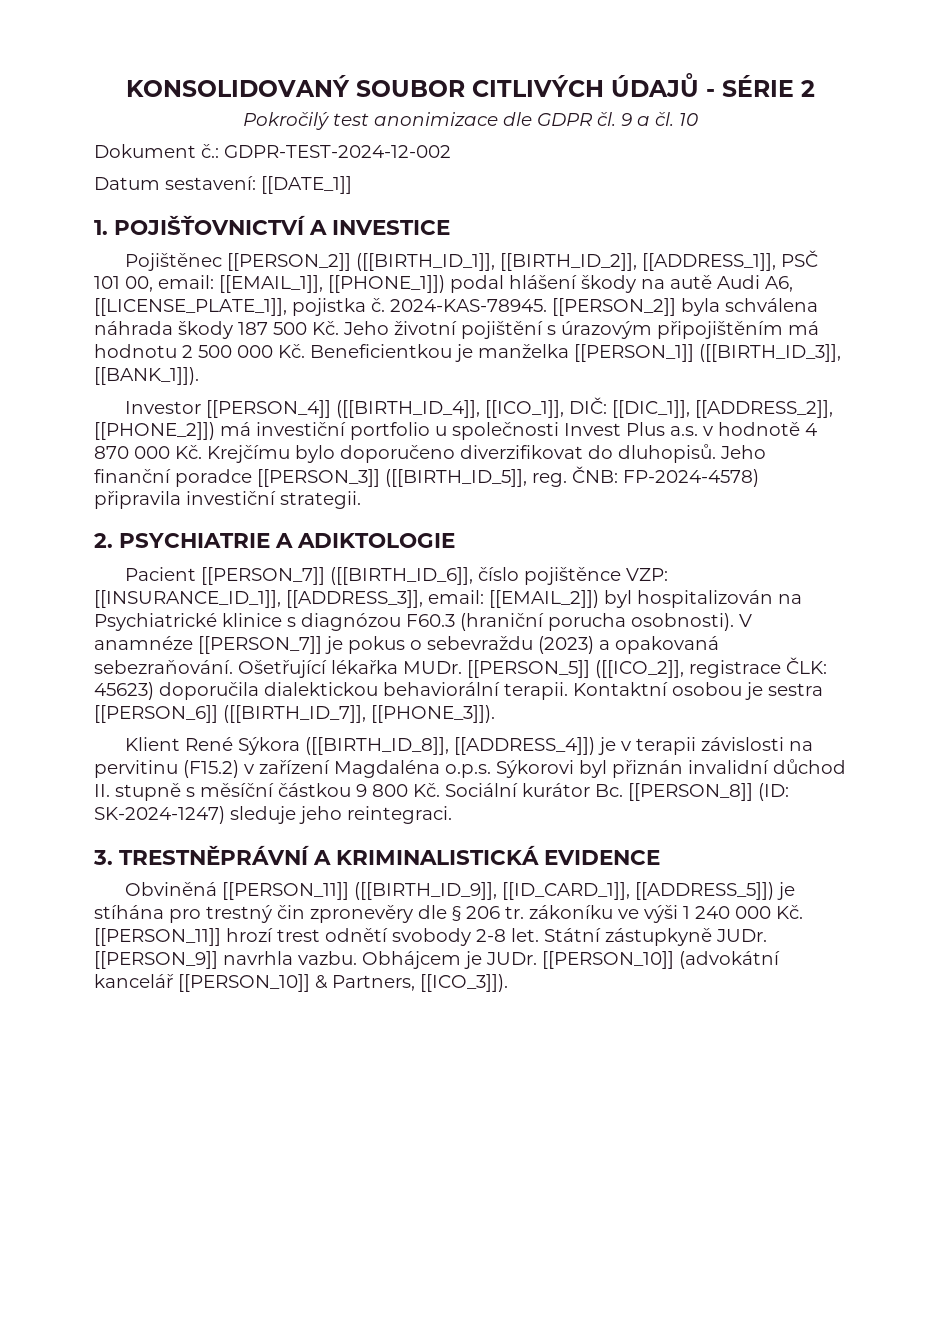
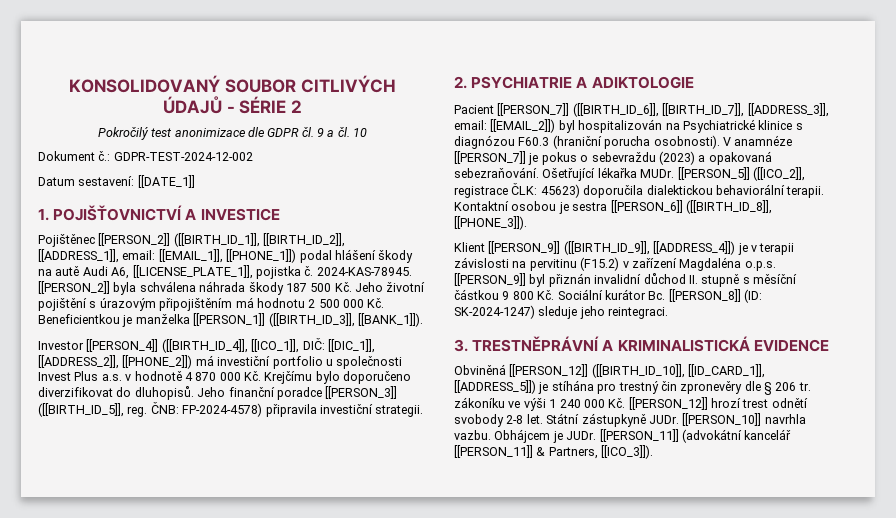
[780,250,818,267] [94,276,153,292] PSČ 101 00, -> (119, 256) none
[477,567,668,585] [94,590,281,608] číslo pojištěnce VZP: [[INSURANCE_ID_1]], -> [662,103,745,117] [[BIRTH_ID_7]],
[223,705,366,723] ([[BIRTH_ID_7]], -> [685,200,772,214] ([[BIRTH_ID_8]],
[184,737,449,755] René Sýkora ([[BIRTH_ID_8]], -> [488,241,650,255] [[PERSON_9]] ([[BIRTH_ID_9]],
[496,760,574,778] Sýkorovi -> [454,273,526,286] [[PERSON_9]]
[221,882,497,900] [[PERSON_11]] ([[BIRTH_ID_9]], -> [509,364,685,378] [[PERSON_12]] ([[BIRTH_ID_10]],
[94,928,221,946] [[PERSON_11]] -> [628,397,708,410] [[PERSON_12]]
[94,951,218,969] [[PERSON_9]] -> [682,413,762,426] [[PERSON_10]]
[542,951,674,969] [[PERSON_10]] -> [599,429,679,442] [[PERSON_11]]
[178,974,310,992] [[PERSON_10]] -> [454,445,533,458] [[PERSON_11]]

